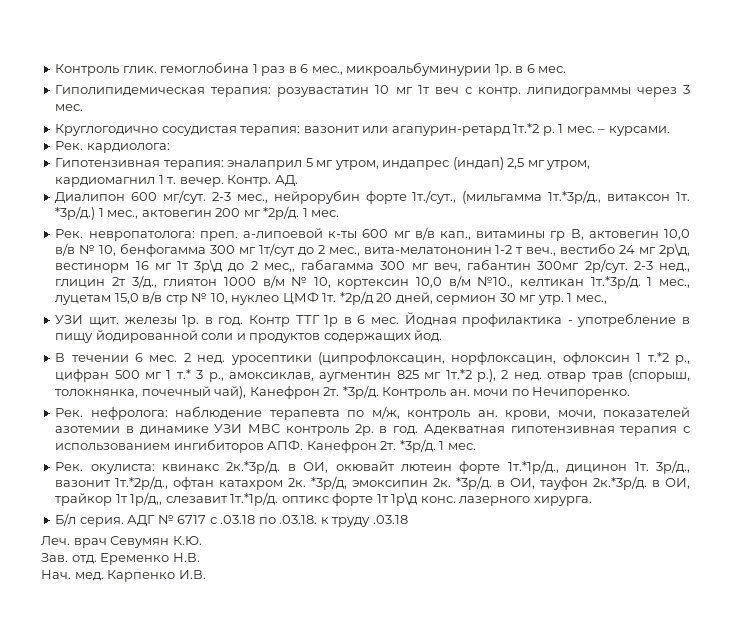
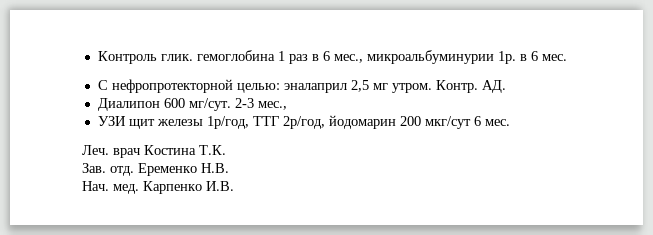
[55,85,691,97] [55,104,84,111] [55,123,670,136] [55,141,170,153] [55,157,591,170] [55,175,224,187] Гиполипидемическая терапия: розувастатин 10 мг 1т веч с контр. липидограммы через 3 мес. // Круглогодично сосудистая терапия: вазонит или агапурин-ретард 1т.*2 р. 1 мес. – курсами. // Рек. кардиолога: // Гипотензивная терапия: эналаприл 5 мг утром, индапрес (индап) 2,5 мг утром, кардиомагнил 1 т. вечер. -> [97,79,432,93] С нефропротекторной целью: эналаприл 2,5 мг утром.
[273,190,690,204] [55,206,340,220] [55,227,691,241] [55,243,690,257] [55,259,691,273] [55,275,690,289] [55,291,607,305] [55,312,691,327] [55,330,443,343] [55,352,690,365] [55,369,690,382] [55,385,631,399] [55,406,691,420] [55,424,691,436] [55,439,476,453] [55,460,690,474] [55,476,691,490] [55,492,592,506] [55,513,408,527] нейрорубин форте 1т./сут., (мильгамма 1т.*3р/д., витаксон 1т. *3р/д.) 1 мес., актовегин 200 мг *2р/д. 1 мес. // Рек. невропатолога: преп. а-липоевой к-ты 600 мг в/в кап., витамины гр В, актовегин 10,0 в/в № 10, бенфогамма 300 мг 1т/сут до 2 мес., вита-мелатононин 1-2 т веч., вестибо 24 мг 2р\д, вестинорм 16 мг 1т 3р\д до 2 мес,, габагамма 300 мг веч, габантин 300мг 2р/сут. 2-3 нед., глицин 2т 3/д., глиятон 1000 в/м № 10, кортексин 10,0 в/м №10., келтикан 1т.*3р/д. 1 мес., луцетам 15,0 в/в стр № 10, нуклео ЦМФ 1т. *2р/д 20 дней, сермион 30 мг утр. 1 мес., // УЗИ щит. железы 1р. в год. Контр ТТГ 1р в 6 мес. Йодная профилактика - употребление в пищу йодированной соли и продуктов содержащих йод. // В течении 6 мес. 2 нед. уросептики (ципрофлоксацин, норфлоксацин, офлоксин 1 т.*2 р., цифран 500 мг 1 т.* 3 р., амоксиклав, аугментин 825 мг 1т.*2 р.), 2 нед. отвар трав (спорыш, толокнянка, почечный чай), Канефрон 2т. *3р/д. Контроль ан. мочи по Нечипоренко. // Рек. нефролога: наблюдение терапевта по м/ж, контроль ан. крови, мочи, показателей азотемии в динамике УЗИ МВС контроль 2р. в год. Адекватная гипотензивная терапия с использованием ингибиторов АПФ. Канефрон 2т. *3р/д. 1 мес. // Рек. окулиста: квинакс 2к.*3р/д. в ОИ, окювайт лютеин форте 1т.*1р/д., дицинон 1т. 3р/д., вазонит 1т.*2р/д., офтан катахром 2к. *3р/д, эмоксипин 2к. *3р/д. в ОИ, тауфон 2к.*3р/д. в ОИ, трайкор 1т 1р/д,, слезавит 1т.*1р/д. оптикс форте 1т 1р\д конс. лазерного хирурга. // Б/л серия. АДГ № 6717 с .03.18 по .03.18. к труду .03.18 -> [97,115,510,129] // УЗИ щит железы 1р/год, ТТГ 2р/год, йодомарин 200 мкг/сут 6 мес.
[110,536,202,548] Севумян К.Ю. -> [144,145,226,155] Костина Т.К.

